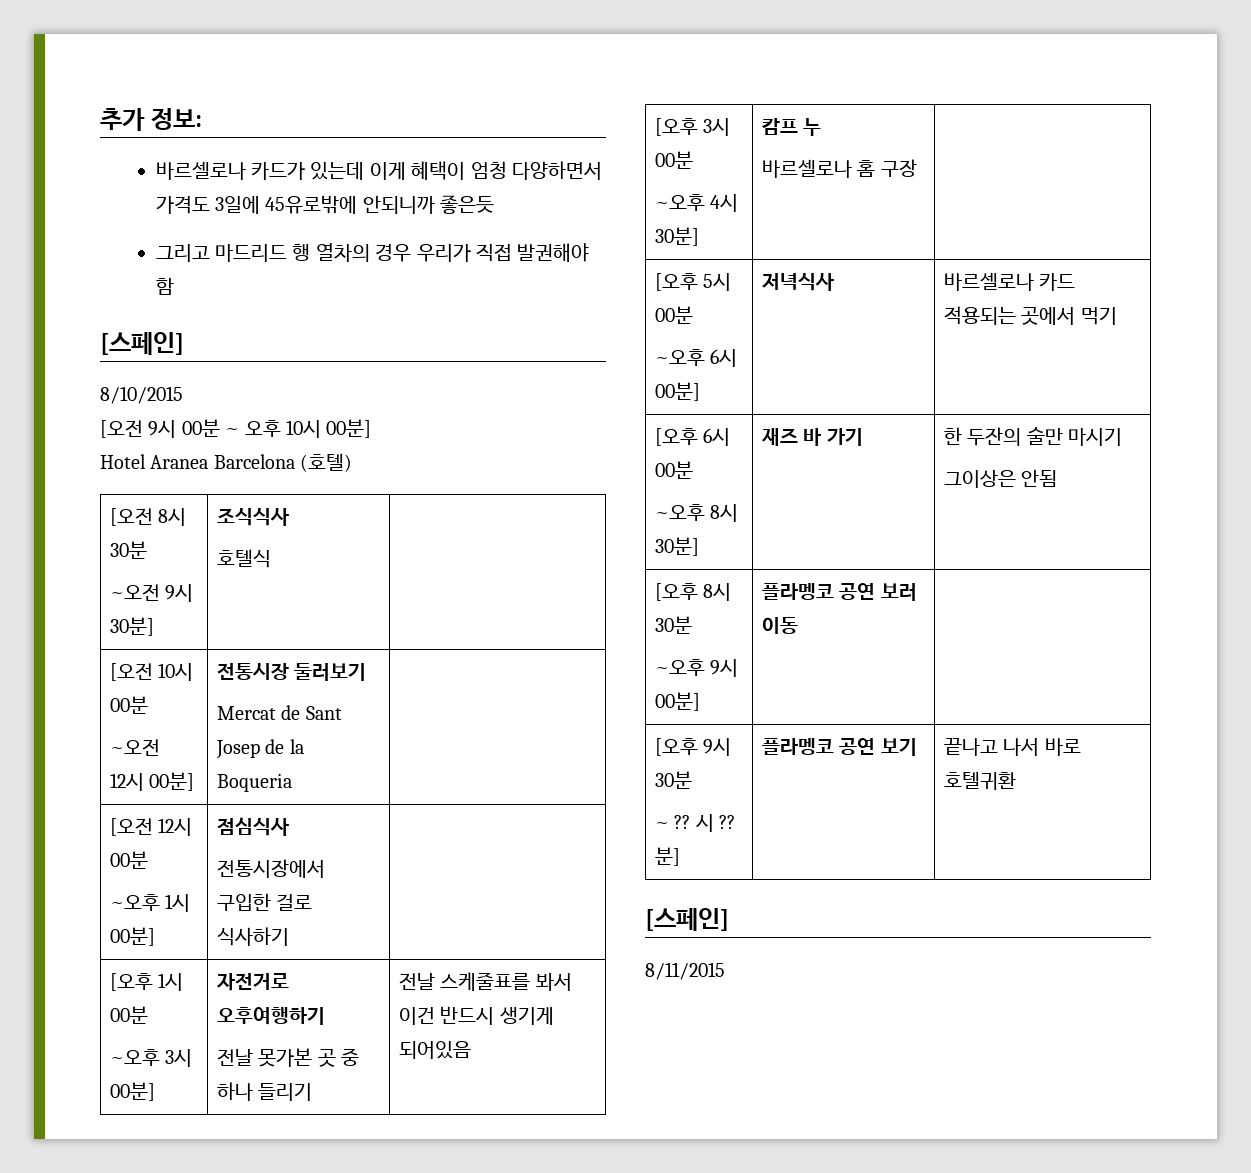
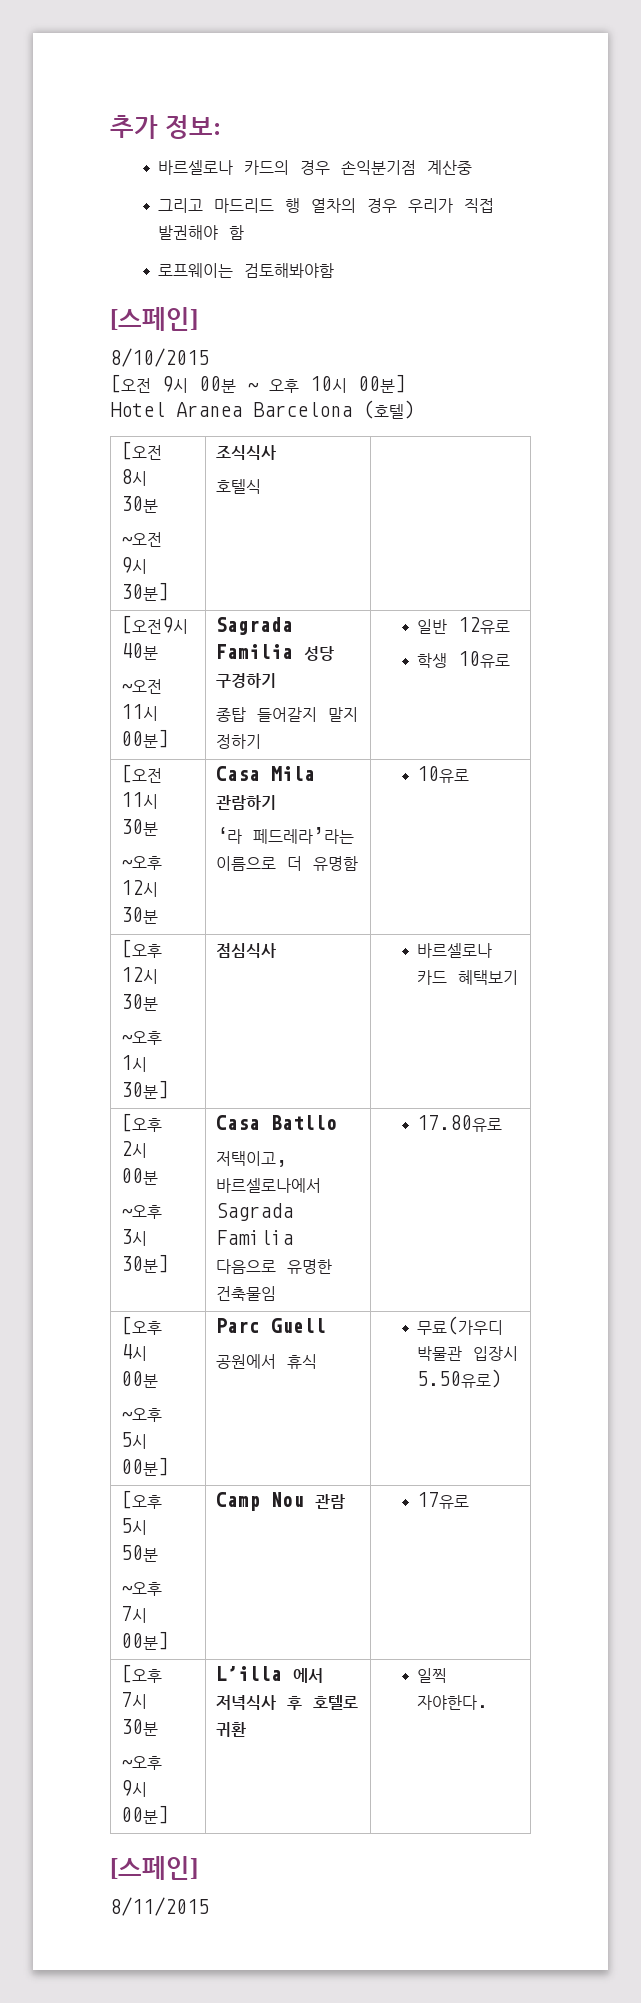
[250,161,602,180] [155,195,495,214] 카드가 있는데 이게 혜택이 엄청 다양하면서 가격도 3일에 45유로밖에 안되니까 좋은듯 -> [244,160,473,175] 카드의 경우 손익분기점 계산중
(174, 286) none -> [158,263,335,278] // 로프웨이는 검토해봐야함
[109,663,194,681] [109,696,148,714] [109,739,160,756] [109,772,195,791] [216,663,367,681] [216,705,342,720] [215,739,304,759] [216,773,292,792] [109,818,193,836] [109,851,148,869] [오전 10시 00분 // ~오전 12시 00분] | 전통시장 둘러보기 // Mercat de Sant Josep de la Boqueria | // [오전 12시 00분 -> [121,615,189,634] [121,643,159,660] [121,679,163,694] [121,704,159,721] [121,729,170,748] [216,617,294,635] [216,644,335,661] [216,673,277,688] [216,707,359,722] [216,734,262,749] [417,617,511,634] [417,651,511,668] [121,764,163,783] [121,792,159,809] [121,819,159,836] [121,856,163,870] [121,880,159,897] [121,907,159,924] [216,766,316,781] [216,795,277,810] [216,827,355,844] [216,856,359,871] [417,766,470,783] [121,939,163,958] [121,967,159,984] [121,994,159,1011] [오전9시 40분 // ~오전 11시 00분] | Sagrada Familia 성당 구경하기 // 종탑 들어갈지 말지 정하기 | 일반 12유로 // 학생 10유로 // [오전 11시 30분 // ~오후 12시 30분 | Casa Mila 관람하기 // ‘라 페드레라’라는 이름으로 더 유명함 | 10유로 // [오후 12시 30분
[109,927,155,946] 00분] -> [121,1080,170,1099] 30분]
[216,859,325,878] [216,893,313,911] [216,927,289,946] [109,973,184,991] // 전통시장에서 구입한 걸로 식사하기 | // [오후 1시 -> [417,943,493,958] [417,970,519,985] [121,1113,163,1132] [121,1141,148,1158] | 바르셀로나 카드 혜택보기 // [오후 2시
[109,1082,155,1101] [215,973,289,991] [216,1007,325,1025] [216,1048,360,1067] [216,1082,313,1101] [398,972,572,991] [398,1006,554,1025] [398,1041,471,1059] [654,118,731,136] [654,151,693,169] [654,194,739,212] [654,227,699,246] [761,118,822,136] [761,159,917,178] 00분] | 자전거로 오후여행하기 // 전날 못가본 곳 중 하나 들리기 | 전날 스케줄표를 봐서 이건 반드시 생기게 되어있음 // [오후 3시 00분 // ~오후 4시 30분] | 캄프 누 // 바르셀로나 홈 구장 | -> [121,1254,170,1273] [216,1115,338,1130] [216,1151,288,1167] [216,1178,322,1193] [216,1203,294,1221] [216,1230,294,1245] [216,1259,333,1274] [216,1286,277,1301] [417,1115,503,1132] [121,1316,163,1335] [121,1344,148,1361] [121,1371,159,1388] [121,1408,163,1422] [121,1432,148,1449] [121,1457,170,1476] [216,1318,327,1333] [216,1354,318,1369] [417,1316,504,1335] [417,1346,519,1361] [417,1369,503,1388] 30분] | Casa Batllo // 저택이고, 바르셀로나에서 Sagrada Familia 다음으로 유명한 건축물임 | 17.80유로 // [오후 4시 00분 // ~오후 5시 00분] | Parc Guell // 공원에서 휴식 | 무료(가우디 박물관 입장시 5.50유로)
[654,306,693,324] [654,349,738,367] [654,382,700,401] [761,272,834,291] [943,272,1076,291] [943,306,1117,325] [654,428,731,446] [654,461,693,479] [654,504,739,522] [654,537,699,556] [761,428,863,446] [943,427,1123,446] [943,469,1058,488] [654,583,732,601] [654,616,692,634] [654,659,739,677] [654,692,700,711] [761,583,917,601] [761,617,798,634] [654,738,732,756] [654,771,692,789] [654,814,736,832] [654,847,680,866] [761,738,917,756] [943,738,1081,756] [943,771,1016,790] 00분 // ~오후 6시 00분] | 저녁식사 | 바르셀로나 카드 적용되는 곳에서 먹기 // [오후 6시 00분 // ~오후 8시 30분] | 재즈 바 가기 | 한 두잔의 술만 마시기 // 그이상은 안됨 // [오후 8시 30분 // ~오후 9시 00분] | 플라멩코 공연 보러 이동 | // [오후 9시 30분 // ~ ?? 시 ?? 분] | 플라멩코 공연 보기 | 끝나고 나서 바로 호텔귀환 -> [121,1545,159,1562] [121,1582,163,1596] [121,1606,148,1623] [121,1631,170,1650] [216,1492,346,1511] [417,1492,470,1509] [121,1664,163,1683] [121,1692,148,1709] [121,1719,159,1736] [121,1756,163,1770] [121,1780,148,1797] [121,1805,170,1824] [216,1666,324,1683] [216,1695,359,1710] [216,1722,247,1737] [417,1668,448,1683] [417,1695,489,1710] 50분 // ~오후 7시 00분] | Camp Nou 관람 | 17유로 // [오후 7시 30분 // ~오후 9시 00분] | L’illa 에서 저녁식사 후 호텔로 귀환 | 일찍 자야한다.

